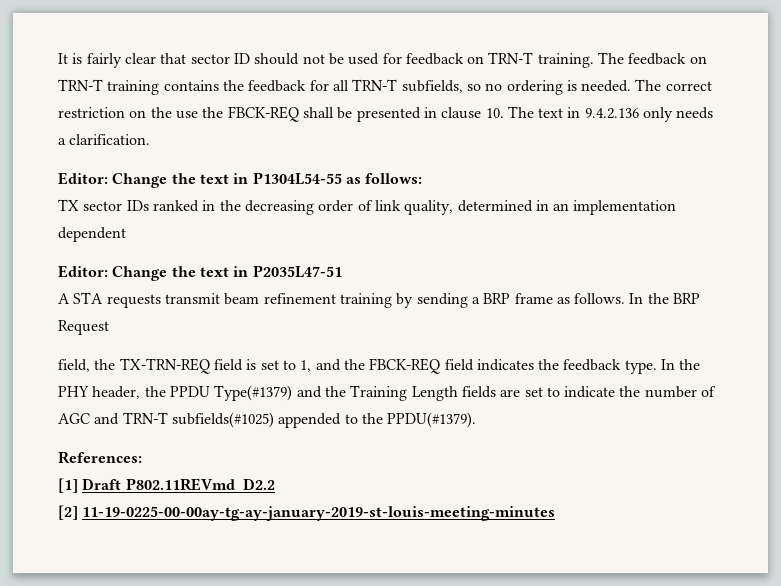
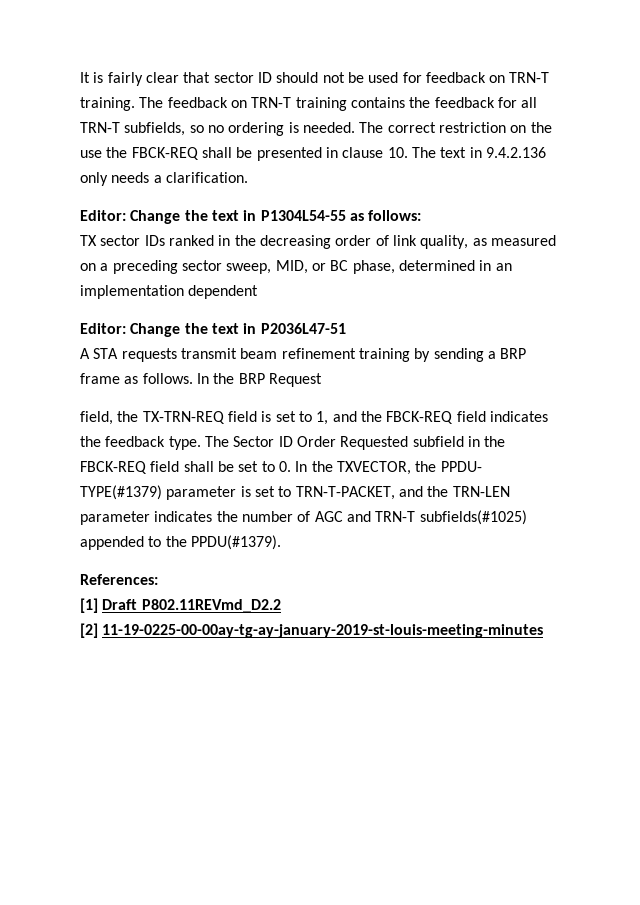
(454, 207) none -> [472,235,556,246] [80,260,395,274] as measured on a preceding sector sweep, MID, or BC phase,
[252,265,342,278] P2035L47-51 -> [260,323,346,334] P2036L47-51
[661,359,701,370] [58,385,616,401] In the PHY header, the PPDU Type(#1379) and the Training Length fields are set to indicate -> [204,436,506,450] [80,461,482,475] [80,485,510,500] [80,511,213,525] The Sector ID Order Requested subfield in the FBCK-REQ field shall be set to 0. In the TXVECTOR, the PPDU- TYPE(#1379) parameter is set to TRN-T-PACKET, and the TRN-LEN parameter indicates

